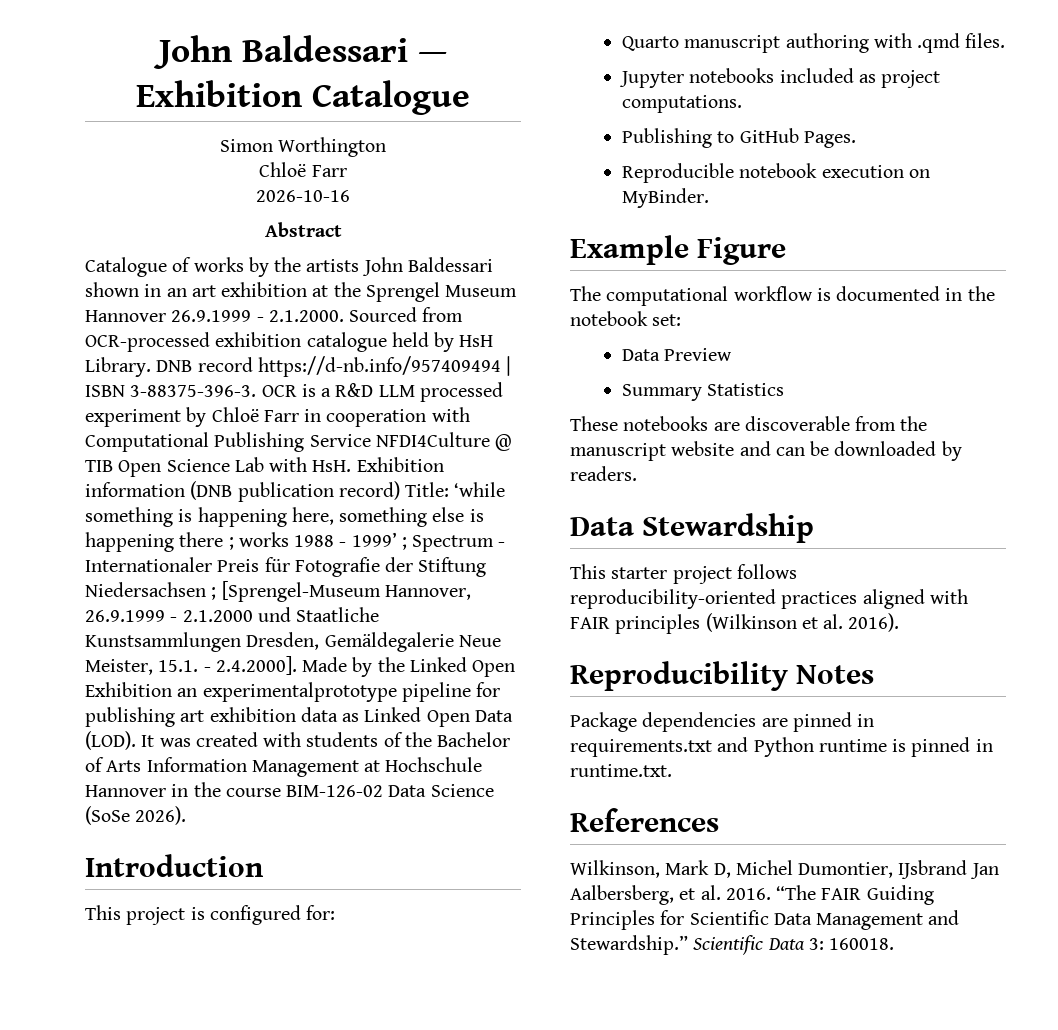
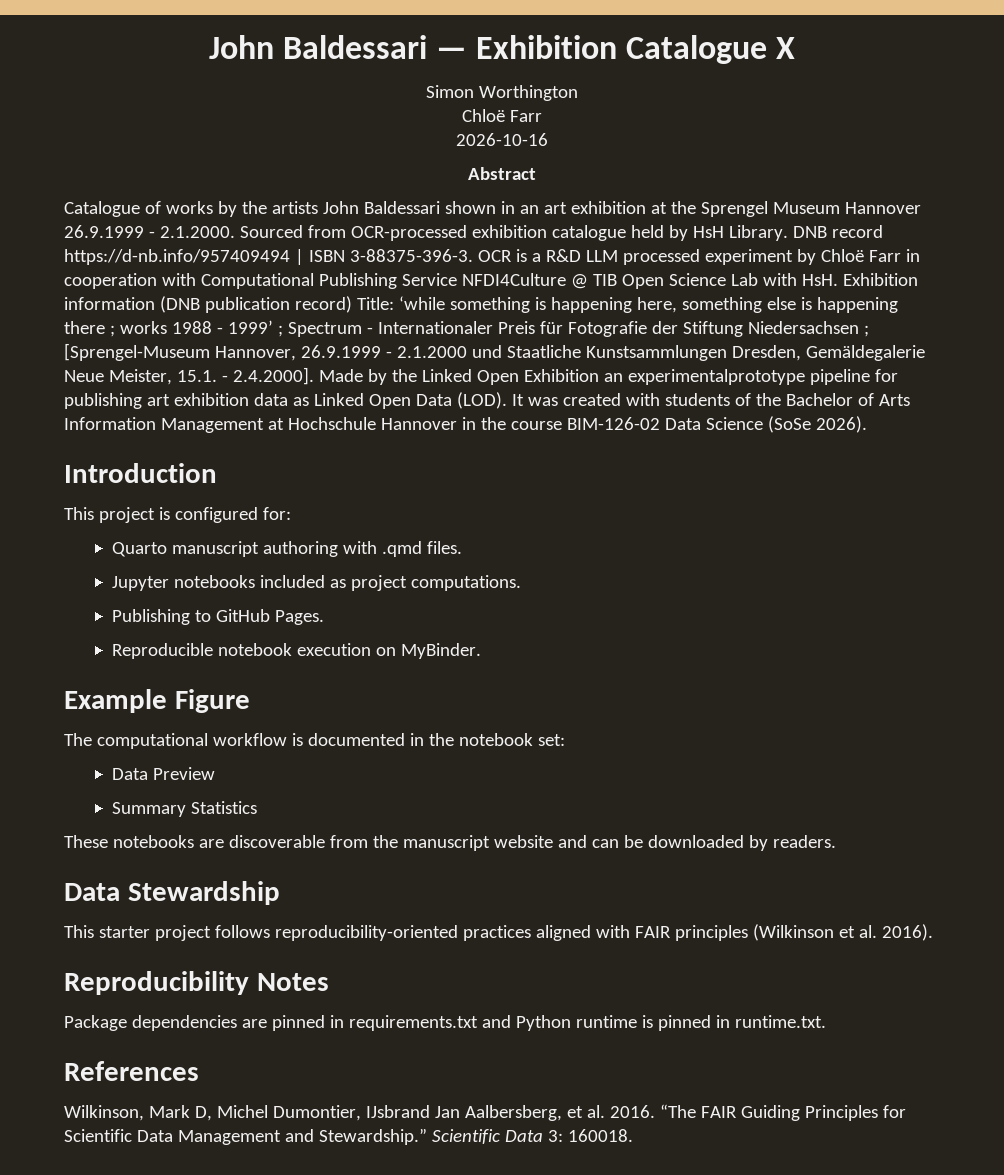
(470, 97) none -> [776,37,796,59] X

